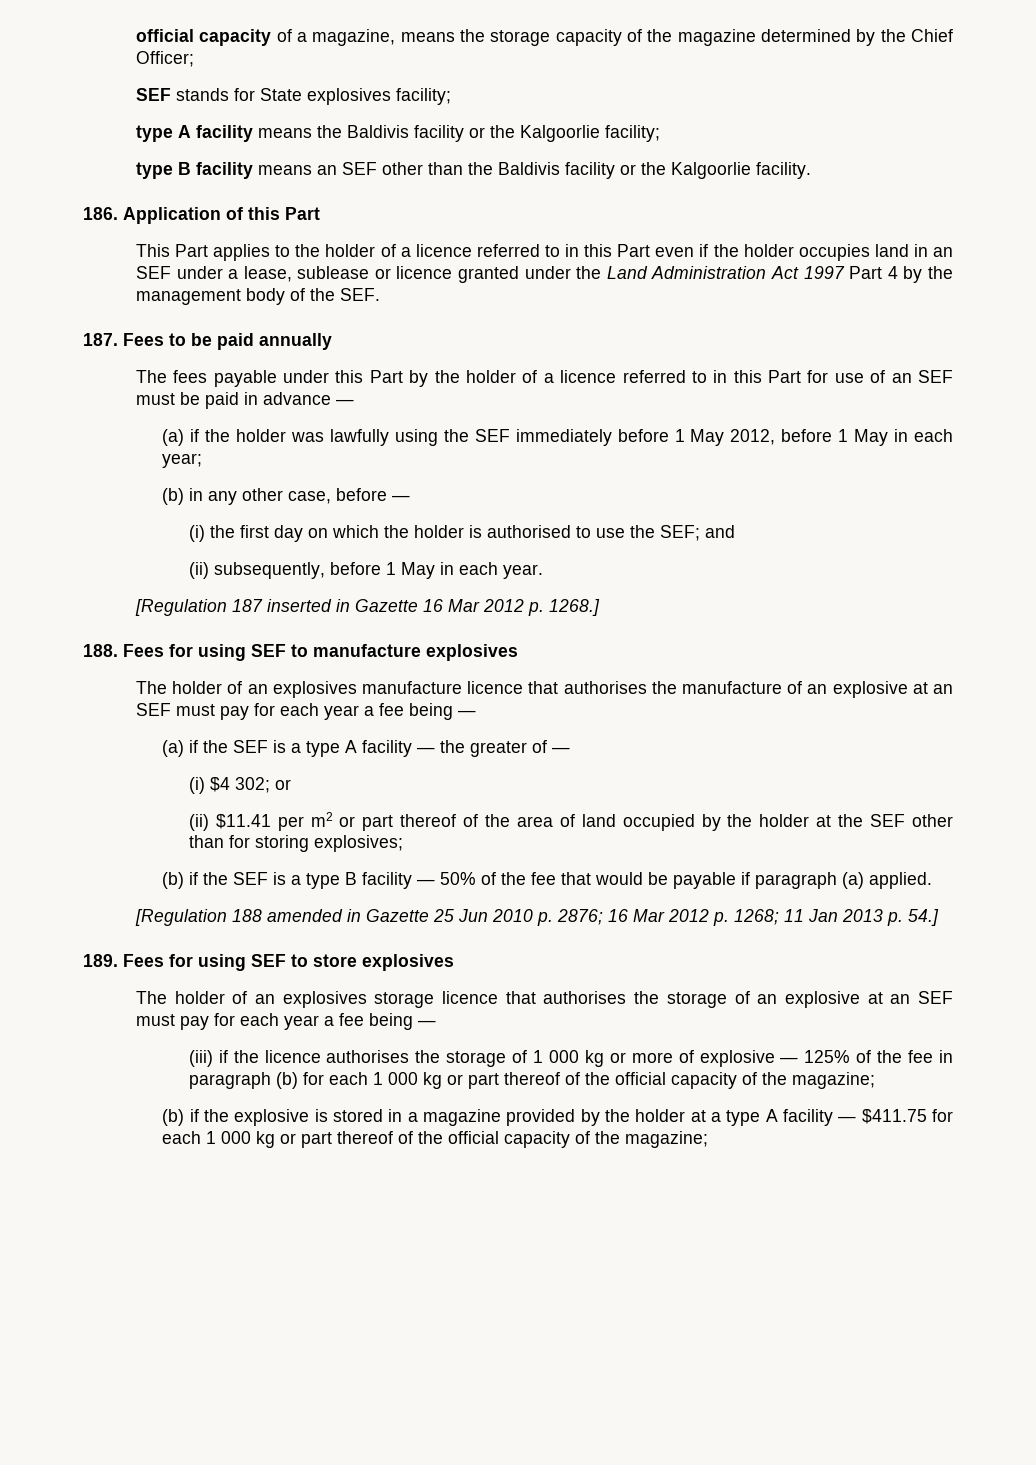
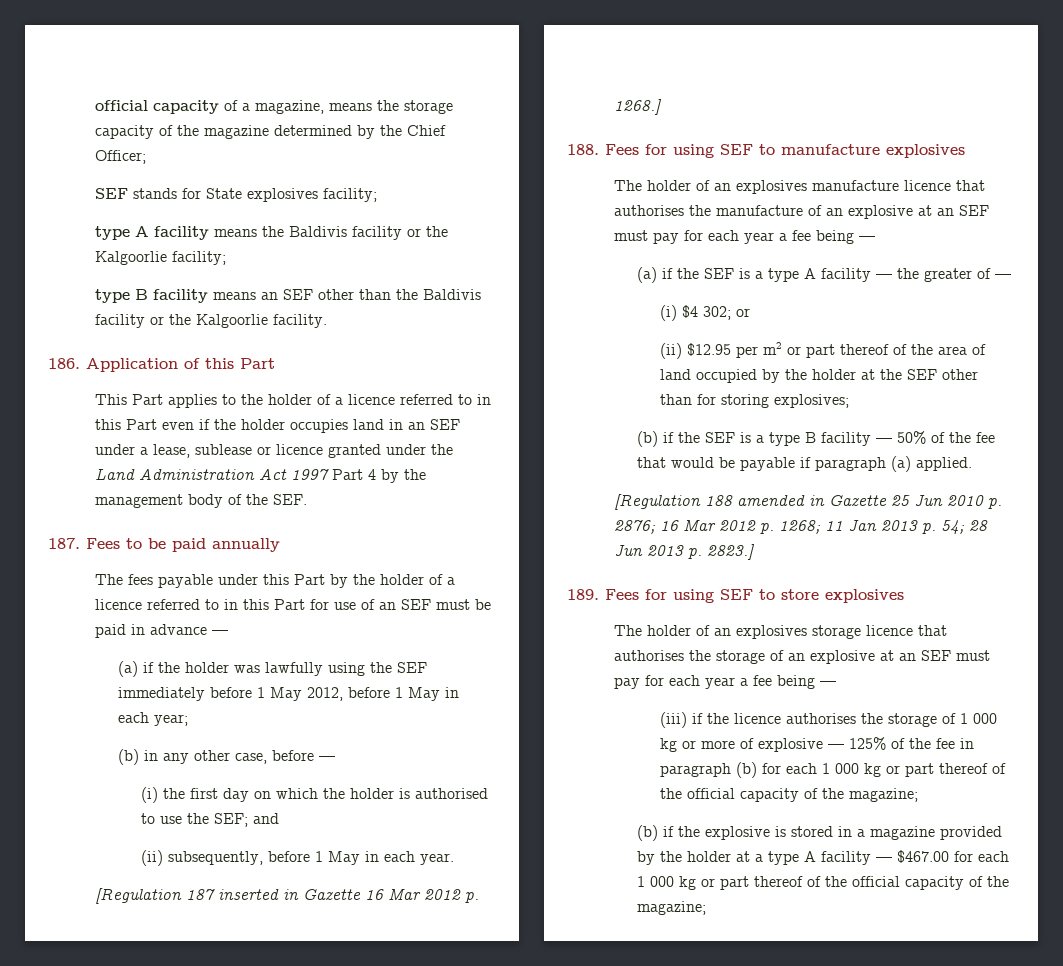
[215,814,271,829] $11.41 -> [687,343,732,356] $12.95
[907,909,939,926] 54.] -> [940,520,988,535] [613,544,755,560] 54; 28 Jun 2013 p. 2823.]
[861,1109,927,1124] $411.75 -> [896,850,949,863] $467.00

